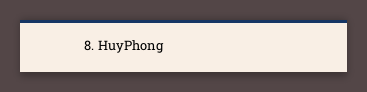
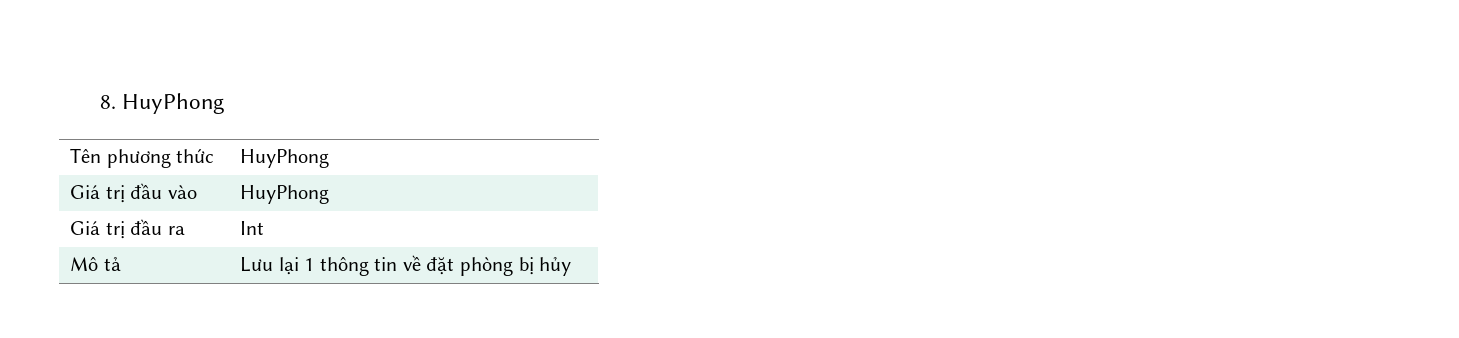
(164, 46) none -> [70,148,215,168] [240,149,330,168] [70,183,197,203] [240,185,330,204] [70,219,185,239] [240,221,265,235] [70,257,121,271] [240,255,572,276] // Tên phương thức | HuyPhong // Giá trị đầu vào | HuyPhong // Giá trị đầu ra | Int // Mô tả | Lưu lại 1 thông tin về đặt phòng bị hủy

